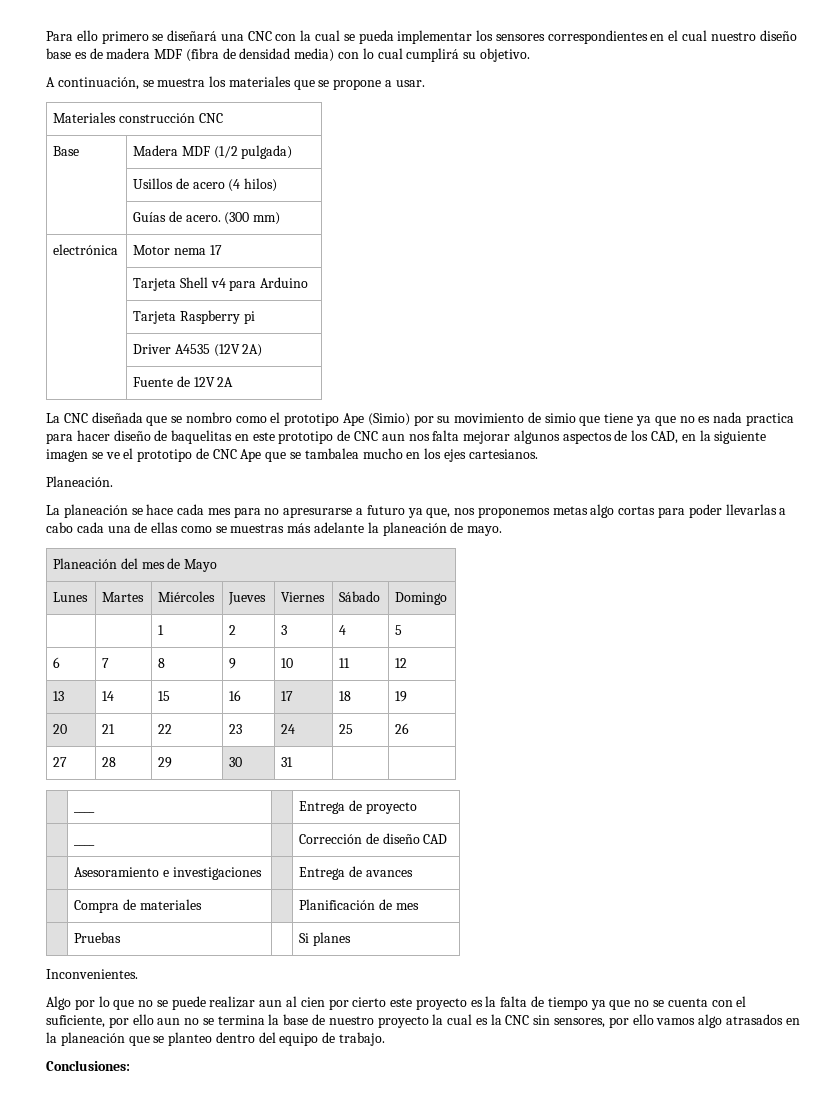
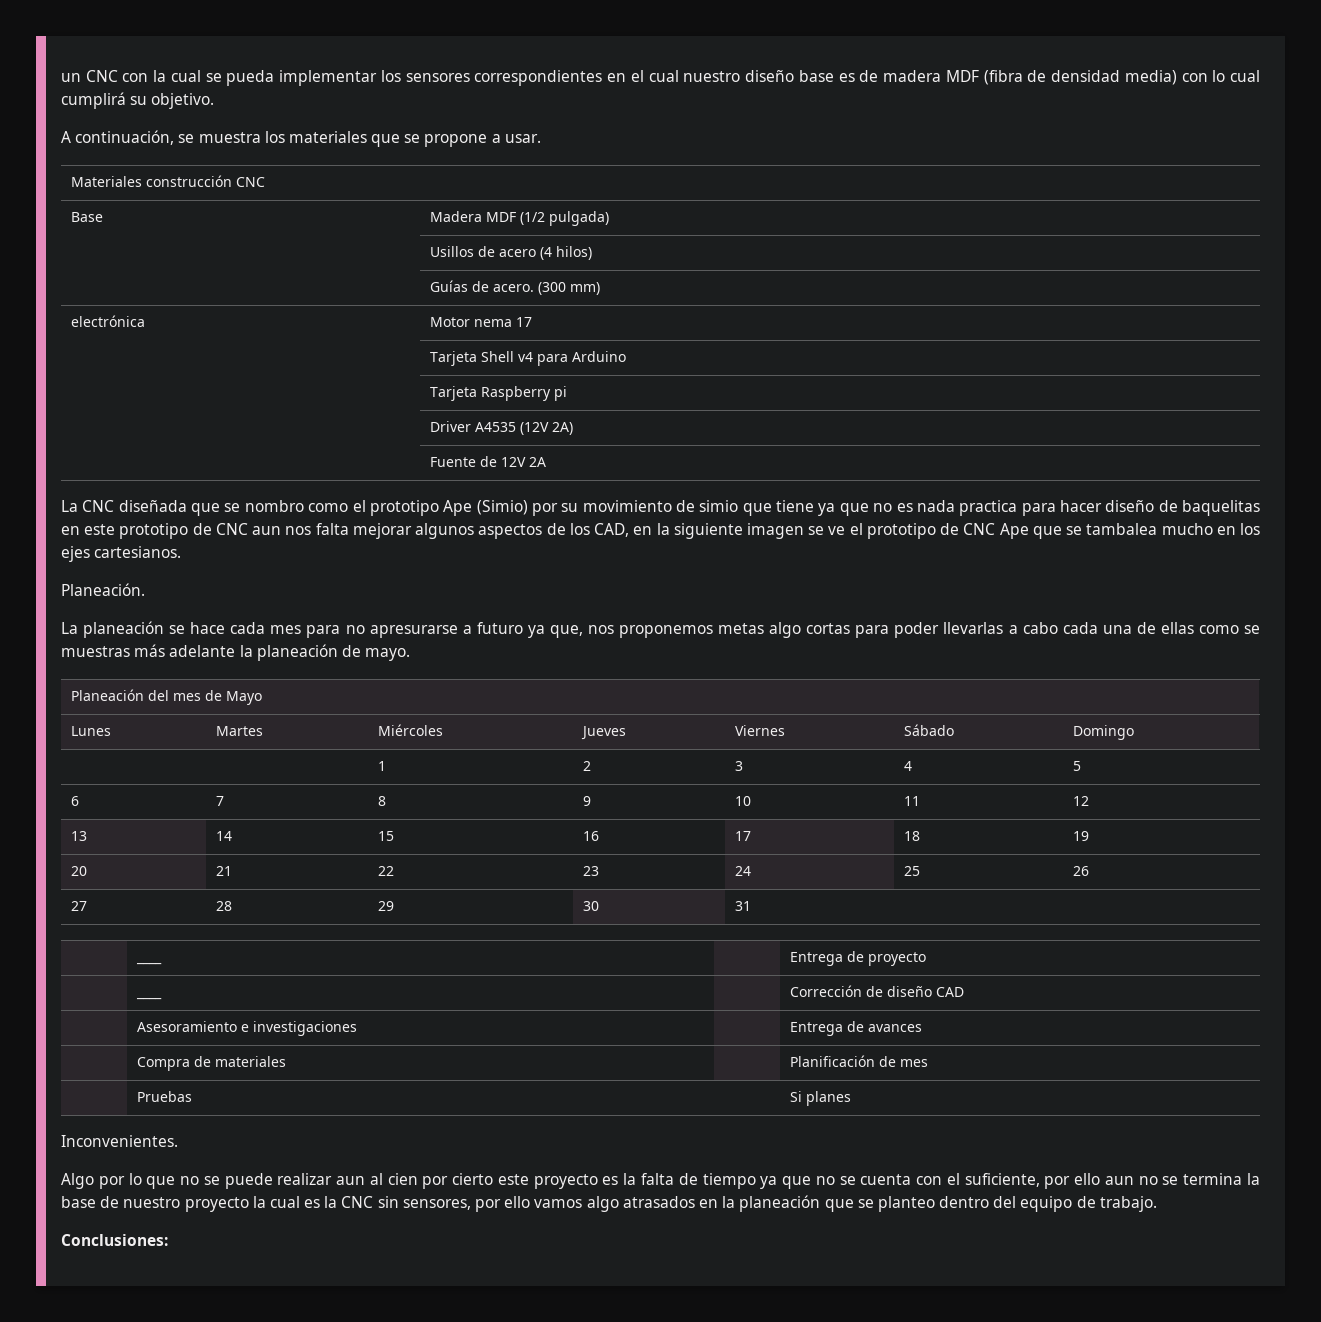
[46,30,244,44] Para ello primero se diseñará una -> [61,73,81,82] un

